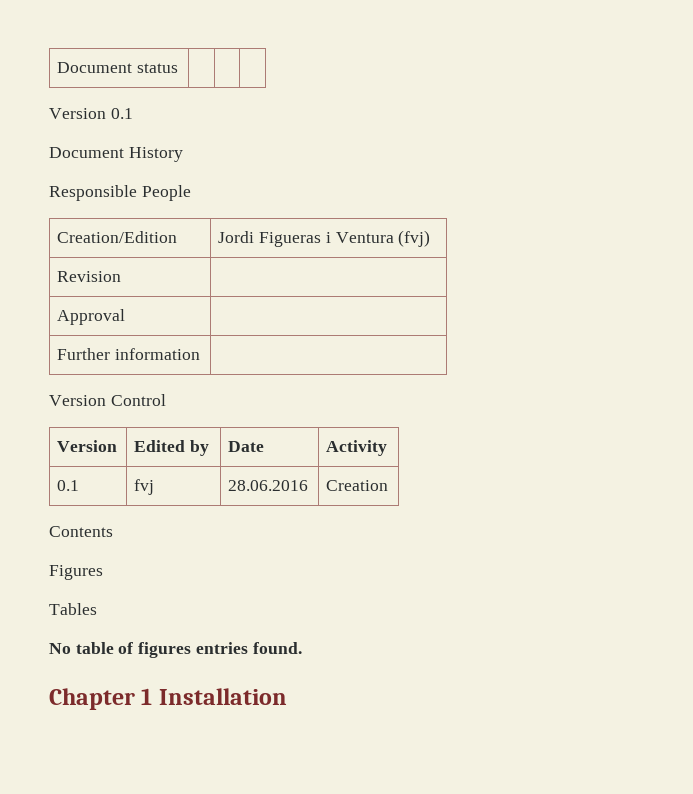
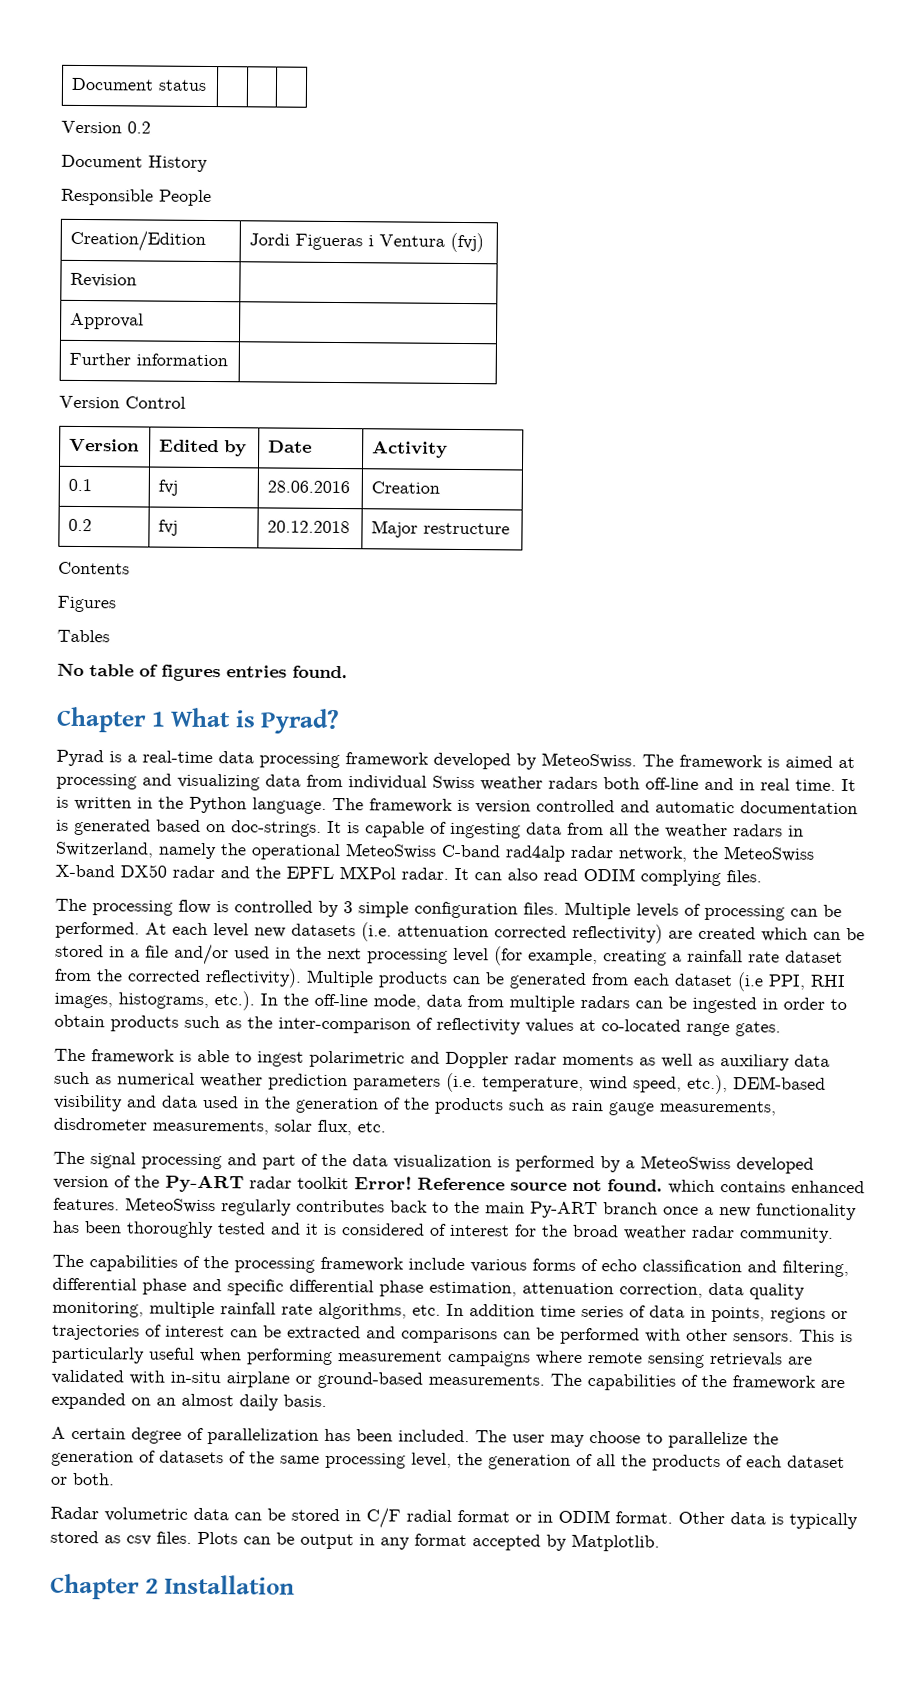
[110,108,133,119] 0.1 -> [127,121,151,134] 0.2
(389, 485) none -> [68,518,93,532] [158,519,179,536] [267,520,351,534] [371,520,511,538] // 0.2 | fvj | 20.12.2018 | Major restructure
(153, 696) none -> [170,707,341,735] [56,749,855,770] [56,773,856,792] [56,796,858,815] [56,818,804,839] [55,841,815,862] [55,864,762,887] [55,898,842,921] [55,921,865,944] [55,943,843,966] [54,967,846,992] [54,991,847,1014] [54,1014,781,1037] [54,1048,830,1071] [54,1071,826,1095] [53,1094,777,1116] [53,1117,386,1136] [53,1151,814,1174] [53,1174,865,1194] [53,1197,857,1221] [52,1220,834,1243] [52,1254,849,1278] [52,1277,805,1300] [52,1301,848,1323] [52,1324,853,1345] [51,1346,813,1368] [51,1369,845,1391] [51,1392,327,1411] [51,1426,779,1449] [51,1450,845,1472] [50,1472,115,1486] [50,1506,858,1530] [50,1530,660,1552] [50,1573,159,1600] What is Pyrad? // Pyrad is a real-time data processing framework developed by MeteoSwiss. The framework is aimed at processing and visualizing data from individual Swiss weather radars both off-line and in real time. It is written in the Python language. The framework is version controlled and automatic documentation is generated based on doc-strings. It is capable of ingesting data from all the weather radars in Switzerland, namely the operational MeteoSwiss C-band rad4alp radar network, the MeteoSwiss X-band DX50 radar and the EPFL MXPol radar. It can also read ODIM complying files. // The processing flow is controlled by 3 simple configuration files. Multiple levels of processing can be performed. At each level new datasets (i.e. attenuation corrected reflectivity) are created which can be stored in a file and/or used in the next processing level (for example, creating a rainfall rate dataset from the corrected reflectivity). Multiple products can be generated from each dataset (i.e PPI, RHI images, histograms, etc.). In the off-line mode, data from multiple radars can be ingested in order to obtain products such as the inter-comparison of reflectivity values at co-located range gates. // The framework is able to ingest polarimetric and Doppler radar moments as well as auxiliary data such as numerical weather prediction parameters (i.e. temperature, wind speed, etc.), DEM-based visibility and data used in the generation of the products such as rain gauge measurements, disdrometer measurements, solar flux, etc. // The signal processing and part of the data visualization is performed by a MeteoSwiss developed version of the Py-ART radar toolkit Error! Reference source not found. which contains enhanced features. MeteoSwiss regularly contributes back to the main Py-ART branch once a new functionality has been thoroughly tested and it is considered of interest for the broad weather radar community. // The capabilities of the processing framework include various forms of echo classification and filtering, differential phase and specific differential phase estimation, attenuation correction, data quality monitoring, multiple rainfall rate algorithms, etc. In addition time series of data in points, regions or trajectories of interest can be extracted and comparisons can be performed with other sensors. This is particularly useful when performing measurement campaigns where remote sensing retrievals are validated with in-situ airplane or ground-based measurements. The capabilities of the framework are expanded on an almost daily basis. // A certain degree of parallelization has been included. The user may choose to parallelize the generation of datasets of the same processing level, the generation of all the products of each dataset or both. // Radar volumetric data can be stored in C/F radial format or in ODIM format. Other data is typically stored as csv files. Plots can be output in any format accepted by Matplotlib. // Chapter 2

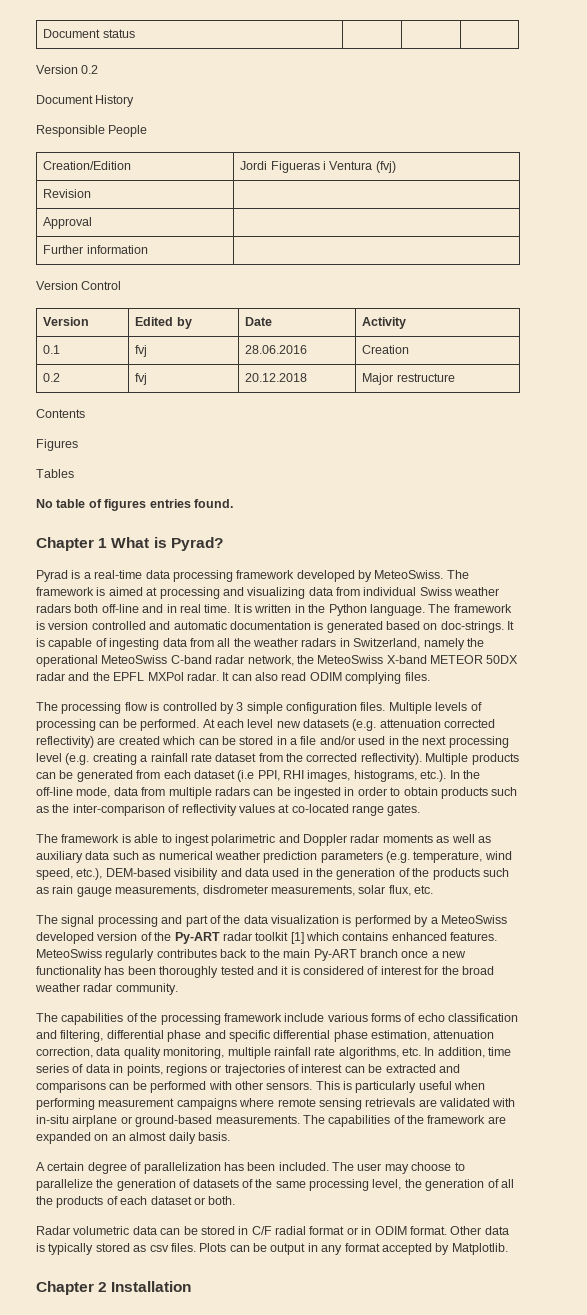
[505,845,566,862] rad4alp -> (212, 659) none
[120,864,167,878] DX50 -> [430,655,519,664] METEOR 50DX
[361,922,392,942] (i.e. -> [352,719,377,731] (e.g.
[494,946,598,966] (for example, -> [65,753,90,765] (e.g.
[446,1072,477,1093] (i.e. -> [386,851,410,863] (e.g.
[354,1176,663,1192] Error! Reference source not found. -> [290,932,304,944] [1]
[469,1304,535,1317] addition -> [437,1047,485,1058] addition,

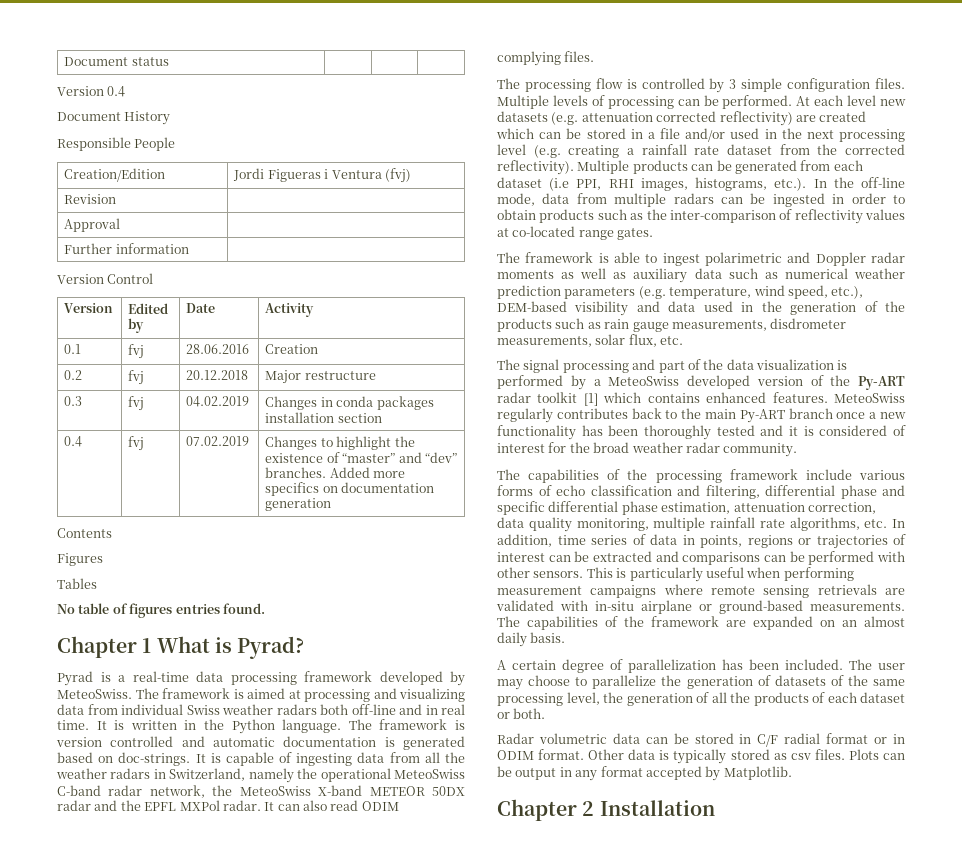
[81,65,99,74] 0.2 -> [107,86,126,97] 0.4
(455, 377) none -> [64,396,83,406] [128,396,145,411] [186,396,250,407] [265,396,434,410] [265,412,382,423] [64,436,83,447] [128,436,145,451] [186,436,250,446] [265,436,415,450] [265,452,457,463] [265,467,406,478] [265,482,435,496] [265,498,332,511] // 0.3 | fvj | 04.02.2019 | Changes in conda packages installation section // 0.4 | fvj | 07.02.2019 | Changes to highlight the existence of “master” and “dev” branches. Added more specifics on documentation generation

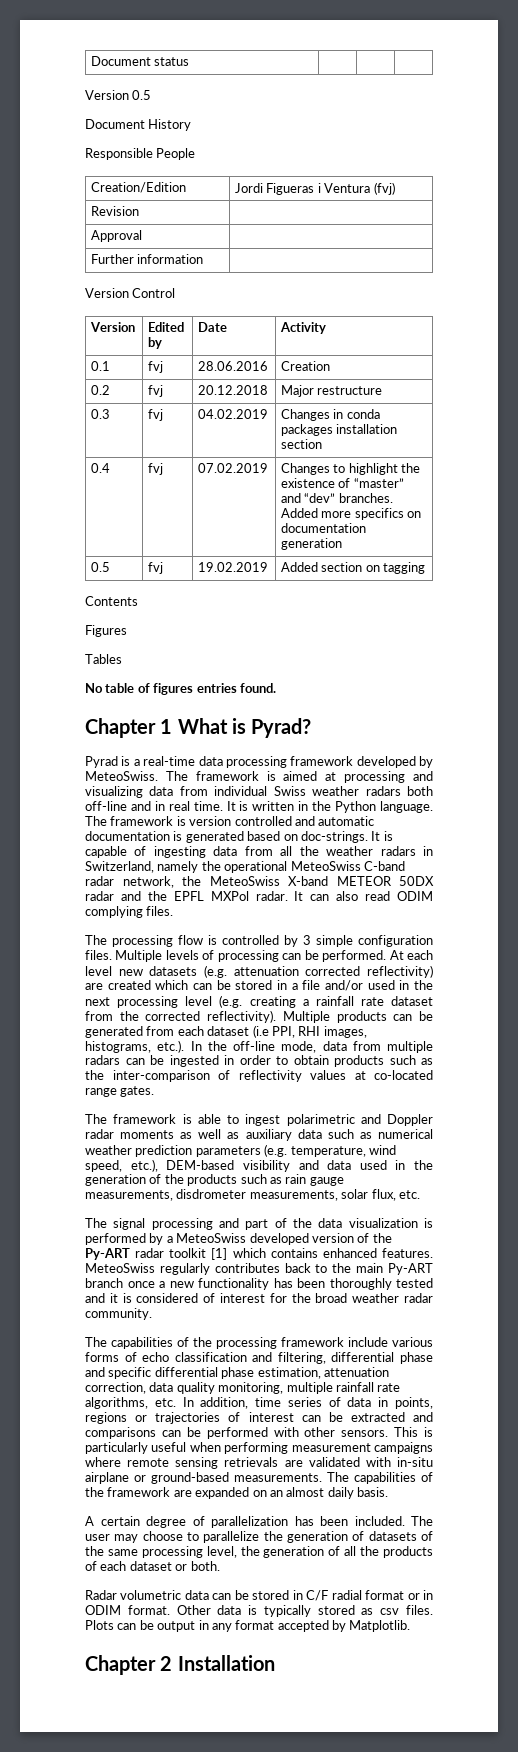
[107,86,126,97] 0.4 -> [132,90,152,100] 0.5
(332, 504) none -> [91,562,111,572] [148,562,164,574] [198,562,269,572] [281,562,426,574] // 0.5 | fvj | 19.02.2019 | Added section on tagging

